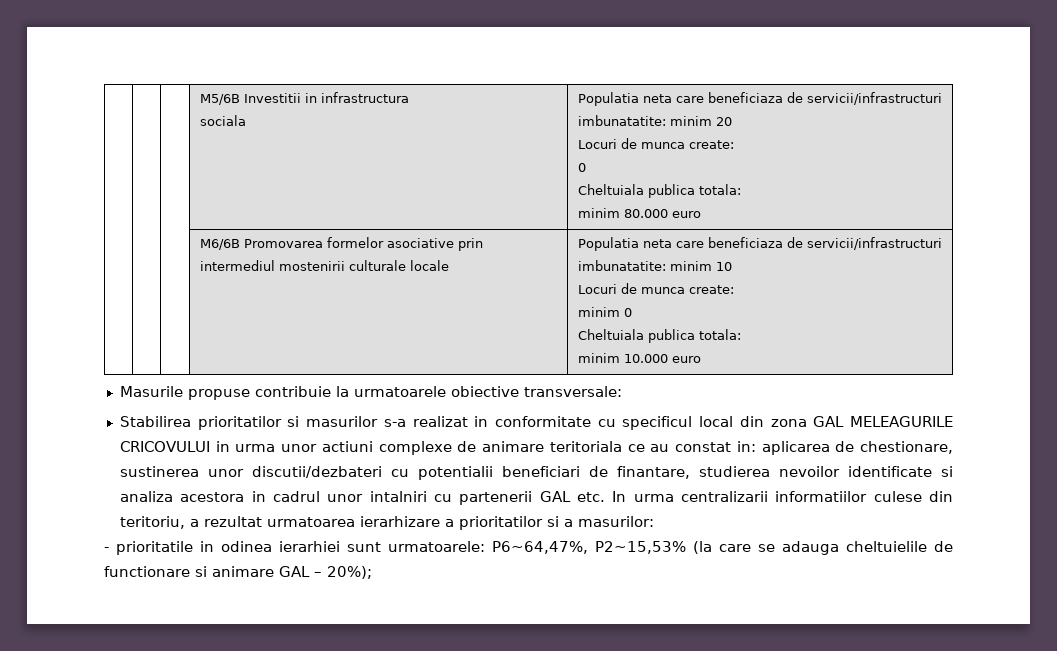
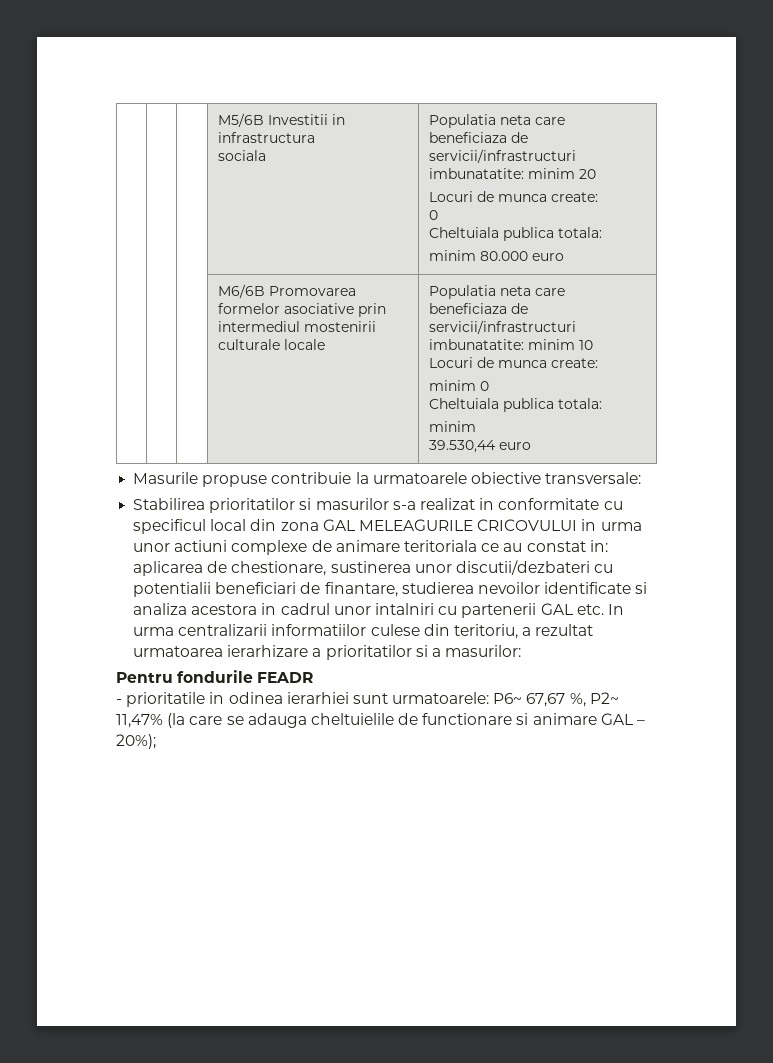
[623,354,668,363] 10.000 -> [429,440,497,453] // 39.530,44
(654, 521) none -> [116,670,314,683] // Pentru fondurile FEADR
[492,541,686,554] P6~64,47%, P2~15,53% -> [493,692,619,707] [116,714,163,728] P6~ 67,67 %, P2~ 11,47%

